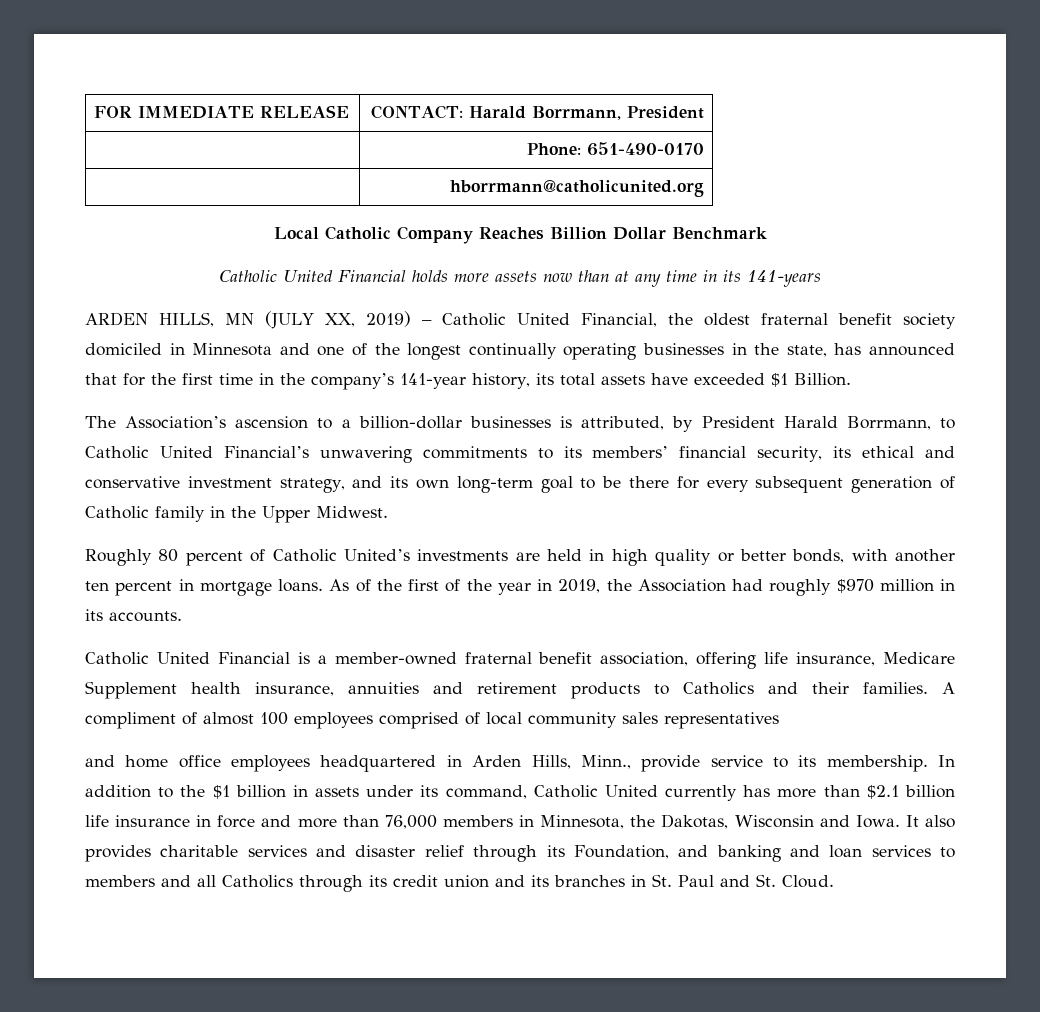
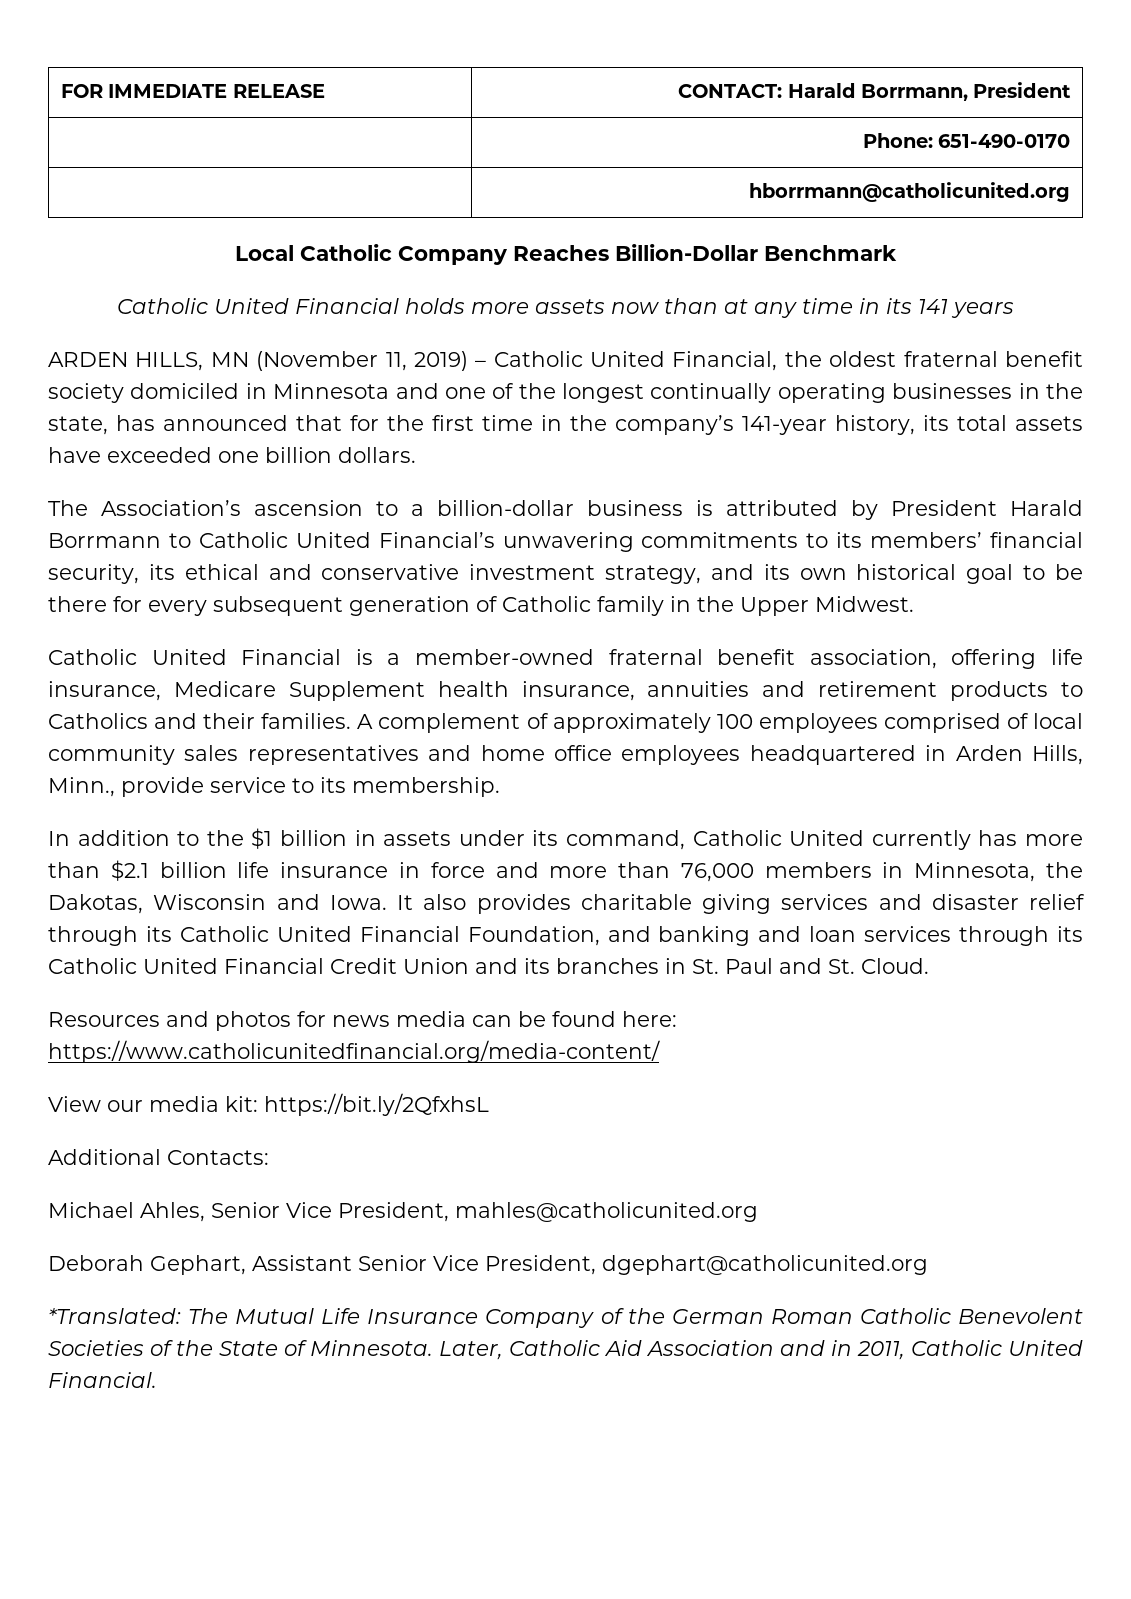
[549,227,666,240] Billion Dollar -> [615,244,758,261] Billion-Dollar
[747,270,821,287] 141-years -> [918,299,1014,318] 141 years
[265,311,355,329] (JULY XX, -> [256,351,407,371] (November 11,
[770,373,851,387] $1 Billion. -> [218,447,416,463] one billion dollars.
[469,416,665,430] businesses is attributed, -> [587,500,838,516] business is attributed
[846,416,931,430] Borrmann, -> [48,533,161,548] Borrmann
[456,476,533,493] long-term -> [856,564,957,580] historical
[85,549,955,566] [85,579,955,596] [85,609,182,622] // Roughly 80 percent of Catholic United’s investments are held in high quality or better bonds, with another ten percent in mortgage loans. As of the first of the year in 2019, the Association had roughly $970 million in its accounts. -> (914, 604) none
[85,712,254,729] compliment of almost -> [378,713,711,733] complement of approximately
(779, 720) // -> (419, 755) none
(928, 763) none -> (500, 787) //
(239, 851) none -> [702,894,771,914] giving
(565, 851) none -> [179,926,460,942] Catholic United Financial
[940,847,955,858] [85,875,489,892] to members and all Catholics through its credit union -> [959,926,1083,946] [48,958,469,974] through its Catholic United Financial Credit Union
(834, 881) none -> [48,1011,677,1031] [48,1040,660,1063] [48,1093,489,1116] [48,1149,269,1165] [48,1202,758,1222] [48,1255,928,1275] [48,1308,1083,1328] [48,1340,1083,1360] [48,1372,157,1388] // Resources and photos for news media can be found here: https://www.catholicunitedfinancial.org/media-content/ // View our media kit: https://bit.ly/2QfxhsL // Additional Contacts: // Michael Ahles, Senior Vice President, mahles@catholicunited.org // Deborah Gephart, Assistant Senior Vice President, dgephart@catholicunited.org // *Translated: The Mutual Life Insurance Company of the German Roman Catholic Benevolent Societies of the State of Minnesota. Later, Catholic Aid Association and in 2011, Catholic United Financial.

